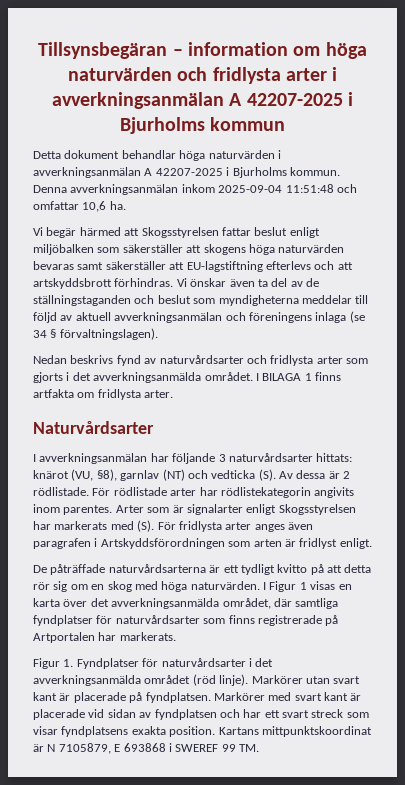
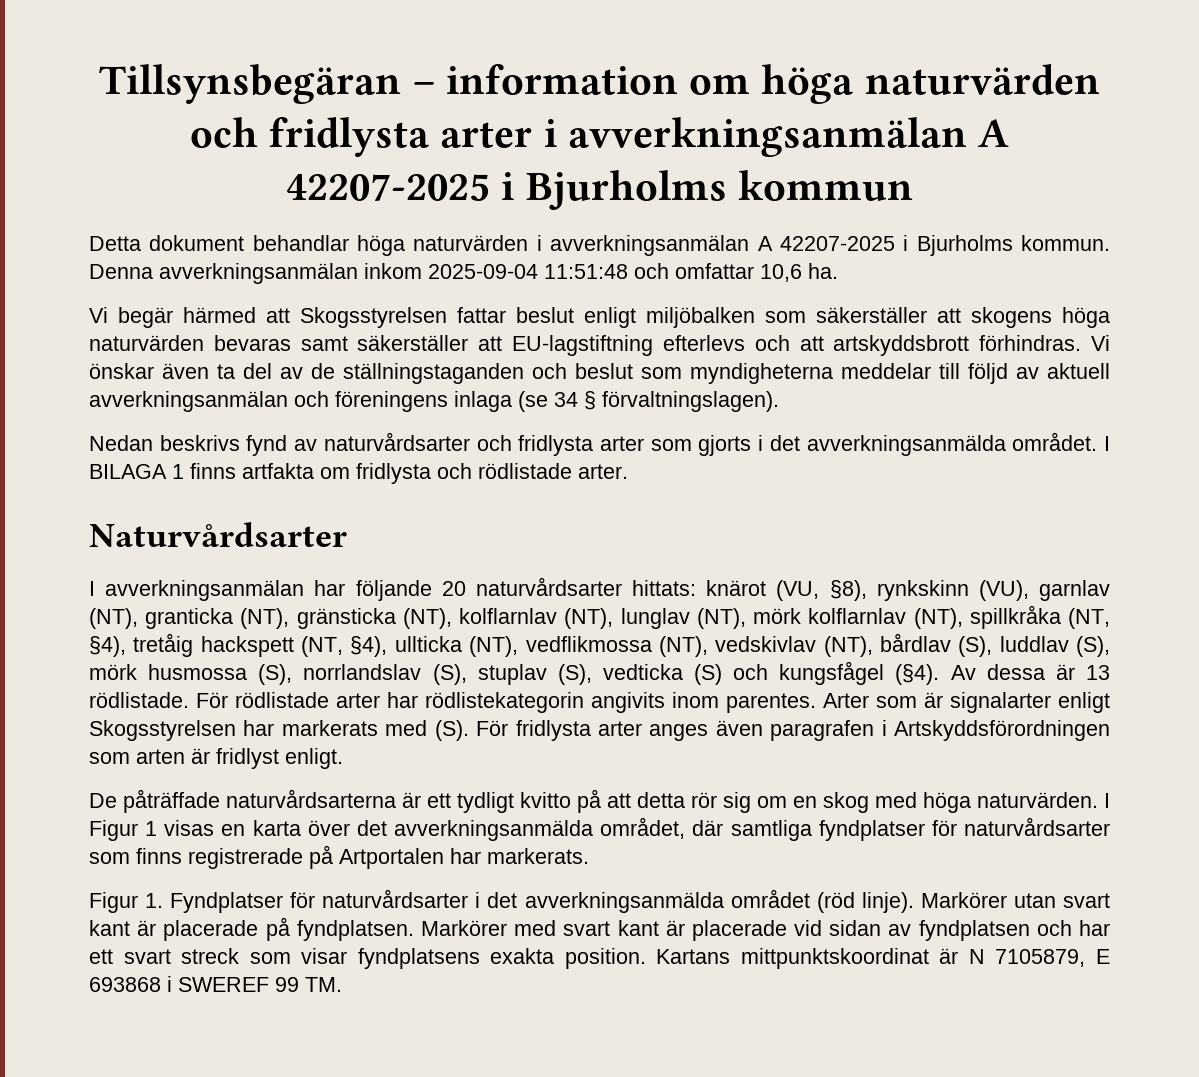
(141, 394) none -> [437,463,572,479] och rödlistade
[218,454,226,462] 3 -> [441,581,466,596] 20
[120,469,276,481] garnlav (NT) och vedticka (S). -> [876,580,1110,601] [89,605,1111,629] [89,633,1111,657] [89,661,940,685] rynkskinn (VU), garnlav (NT), granticka (NT), gränsticka (NT), kolflarnlav (NT), lunglav (NT), mörk kolflarnlav (NT), spillkråka (NT, §4), tretåig hackspett (NT, §4), ullticka (NT), vedflikmossa (NT), vedskivlav (NT), bårdlav (S), luddlav (S), mörk husmossa (S), norrlandslav (S), stuplav (S), vedticka (S) och kungsfågel (§4).
[343,471,351,479] 2 -> [1086,665,1110,680] 13

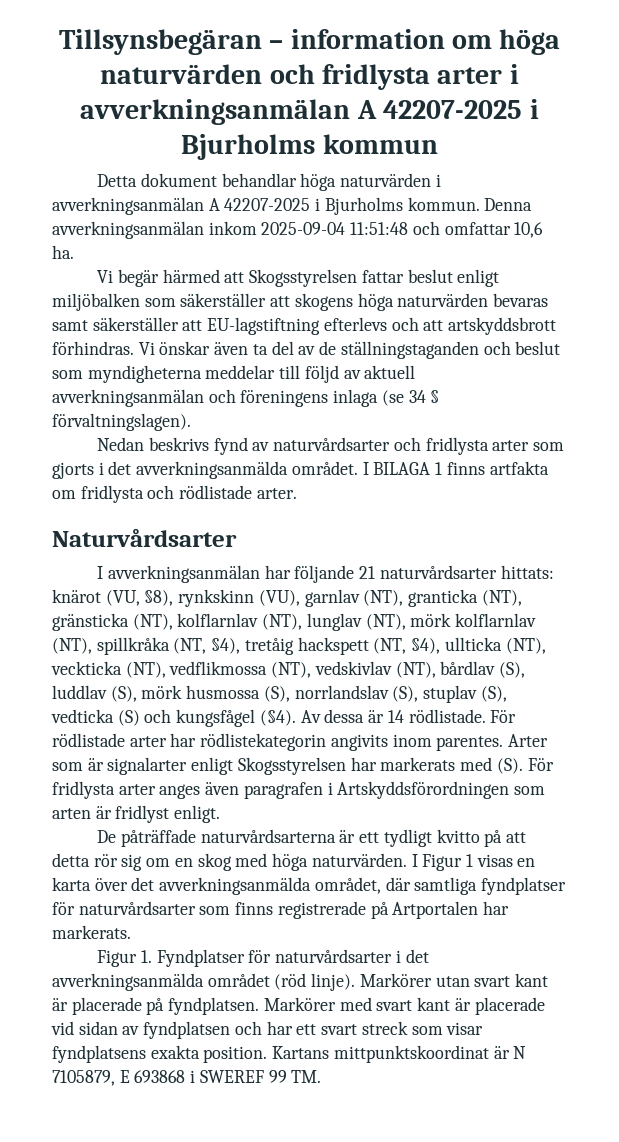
[441,581,466,596] 20 -> [359,566,376,579] 21
(519, 646) none -> [51,661,166,678] veckticka (NT),
[1086,665,1110,680] 13 -> [387,710,404,723] 14

